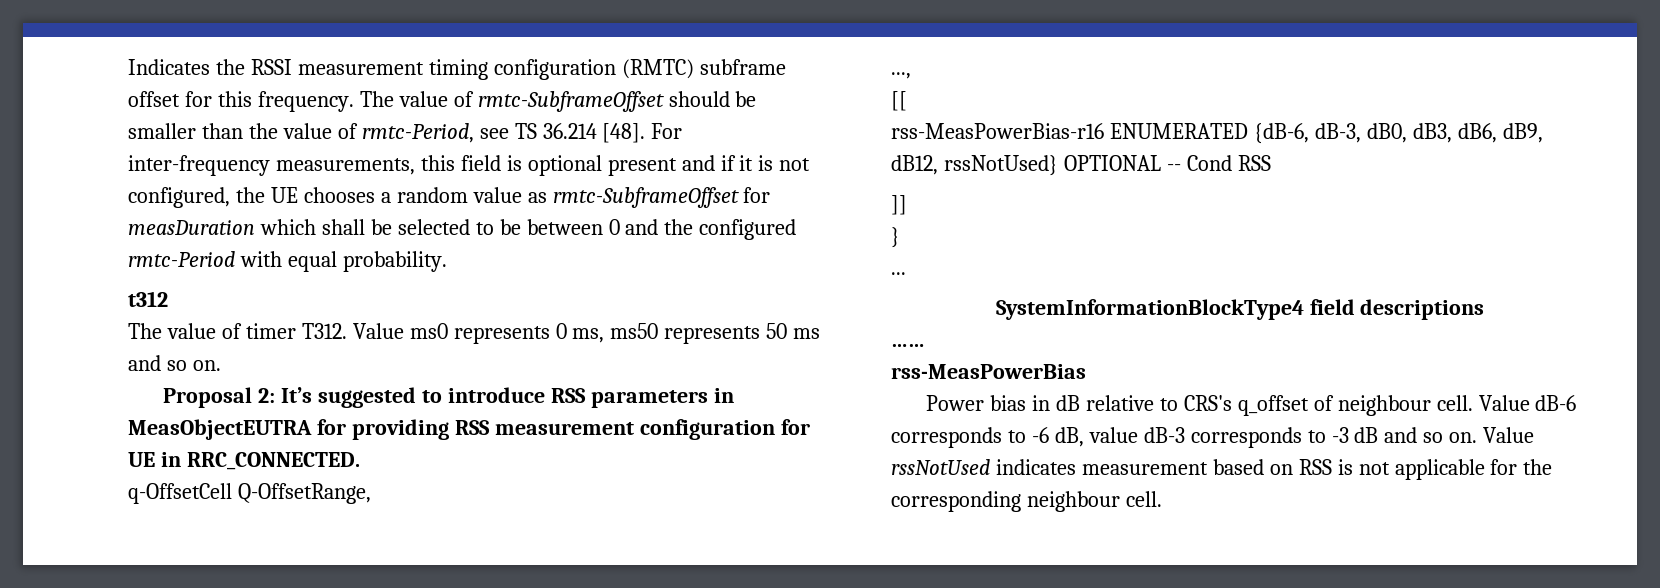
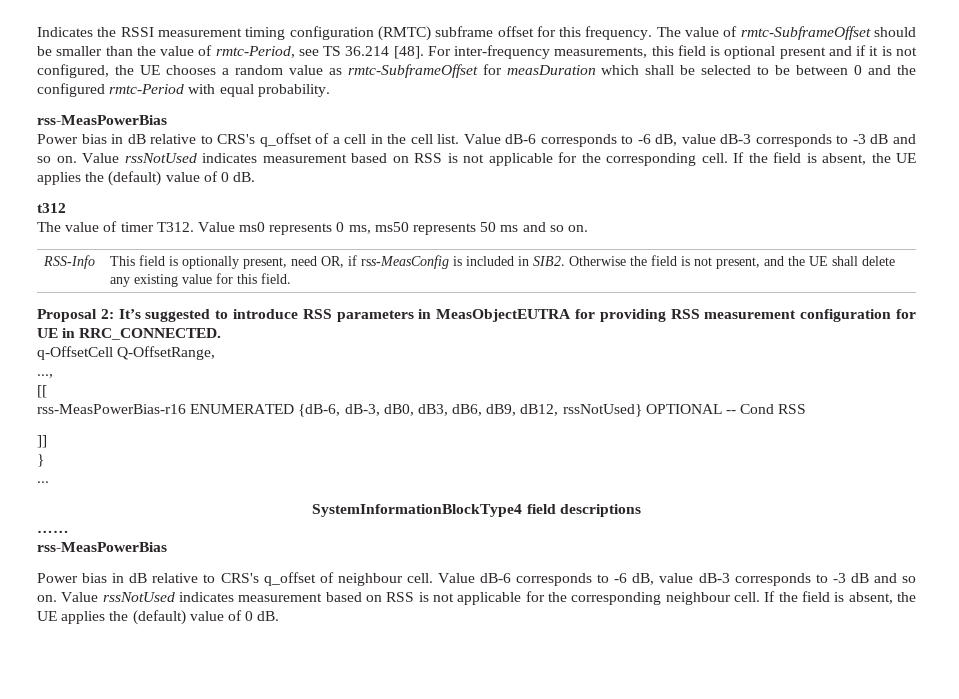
(447, 261) none -> [37,115,167,125] [37,133,916,147] [37,152,916,166] [37,171,256,186] // rss-MeasPowerBias // Power bias in dB relative to CRS's q_offset of a cell in the cell list. Value dB-6 corresponds to -6 dB, value dB-3 corresponds to -3 dB and so on. Value rssNotUsed indicates measurement based on RSS is not applicable for the corresponding cell. If the field is absent, the UE applies the (default) value of 0 dB.
(221, 365) none -> [43,255,96,269] [110,255,896,269] [110,273,292,287] // RSS-Info | This field is optionally present, need OR, if rss-MeasConfig is included in SIB2. Otherwise the field is not present, and the UE shall delete any existing value for this field.
(1162, 499) none -> [764,591,917,604] [37,610,280,625] If the field is absent, the UE applies the (default) value of 0 dB.

